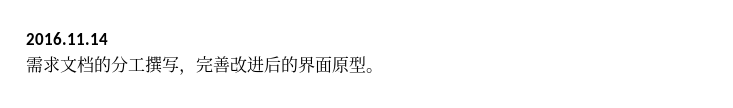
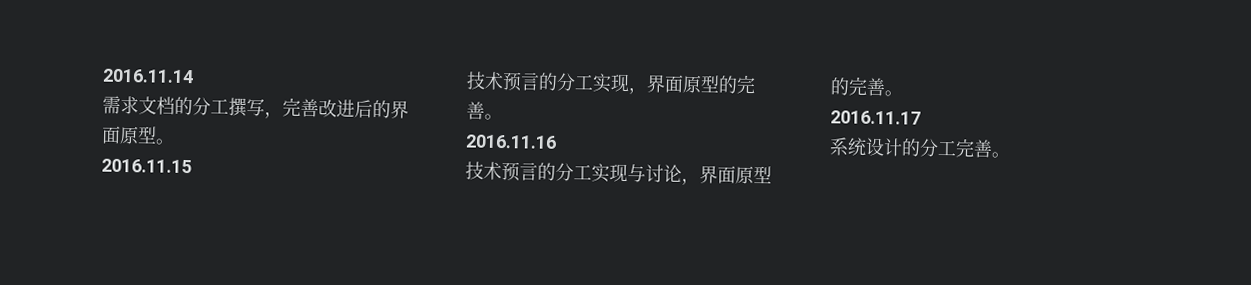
(383, 70) none -> [101,158,192,174] [466,71,756,95] [466,101,503,121] [465,134,557,149] [465,161,772,186] [830,76,903,97] [830,110,921,125] [829,137,1010,159] // 2016.11.15 // 技术预言的分工实现，界面原型的完善。 // 2016.11.16 // 技术预言的分工实现与讨论，界面原型的完善。 // 2016.11.17 // 系统设计的分工完善。

